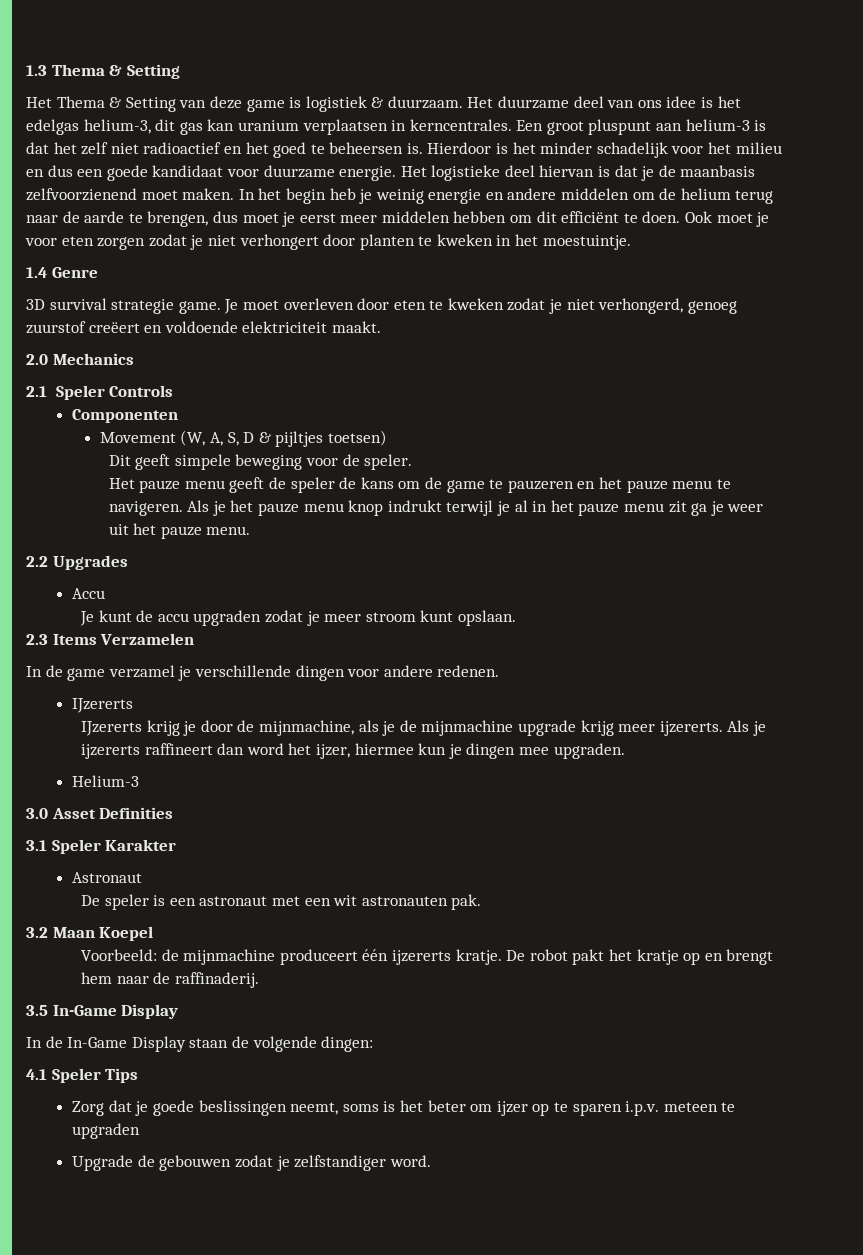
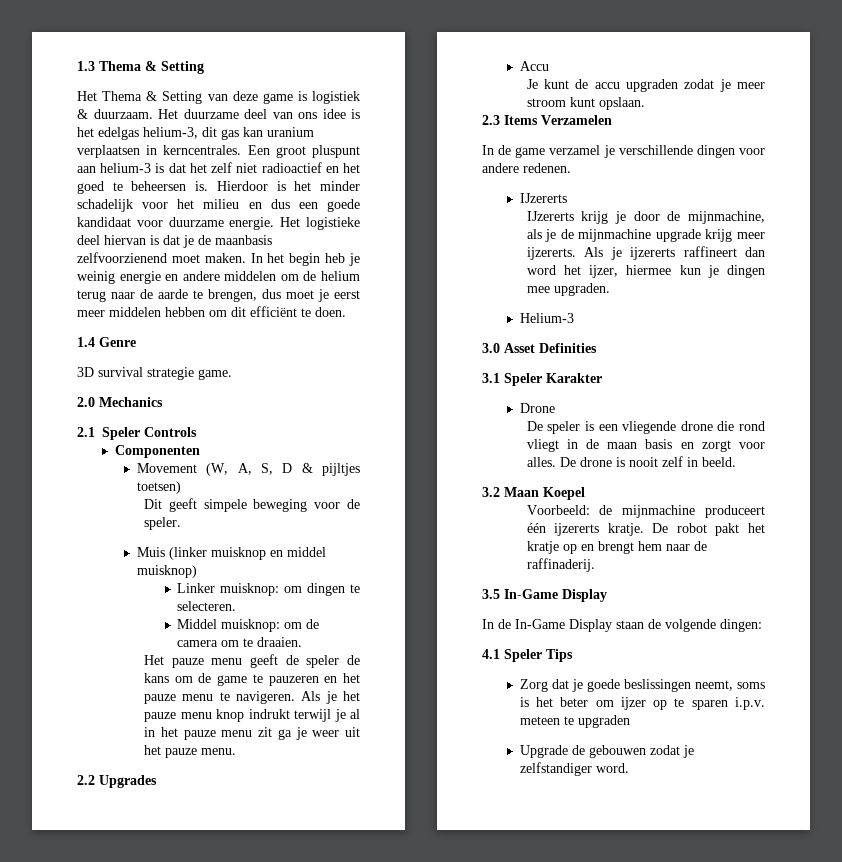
[685,211,770,227] [25,234,631,250] Ook moet je voor eten zorgen zodat je niet verhongert door planten te kweken in het moestuintje. -> (346, 312) none
[224,298,737,314] [26,321,381,334] Je moet overleven door eten te kweken zodat je niet verhongerd, genoeg zuurstof creëert en voldoende elektriciteit maakt. -> (232, 374) none
(413, 462) none -> [137,547,327,560] [137,565,198,578] [177,583,361,596] [177,601,237,611] [177,619,320,632] [177,637,303,647] // Muis (linker muisknop en middel muisknop) // Linker muisknop: om dingen te selecteren. // Middel muisknop: om de camera om te draaien.
[72,872,143,883] Astronaut -> [519,403,555,413] Drone
[199,894,482,910] astronaut met een wit astronauten pak. -> [622,421,765,434] [526,439,765,452] [526,456,736,467] vliegende drone die rond vliegt in de maan basis en zorgt voor alles. De drone is nooit zelf in beeld.

